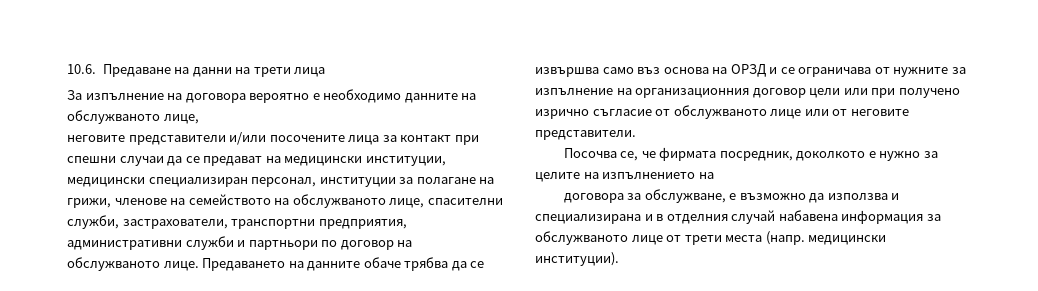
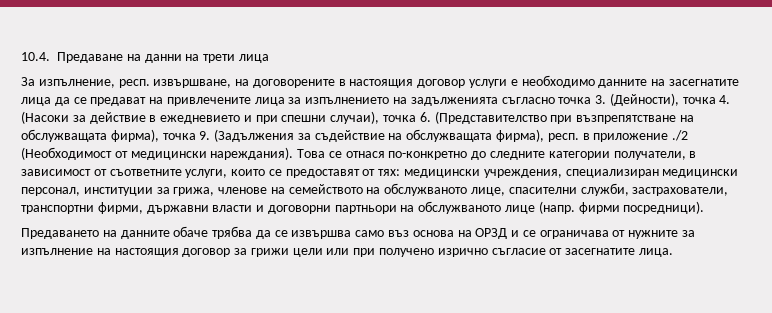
[67,64,96,74] 10.6. -> [21,52,50,61] 10.4.
[85,89,477,103] [67,110,199,124] [67,132,479,145] [67,156,446,166] [67,177,495,187] [67,198,111,208] изпълнение на договора вероятно е необходимо данните на обслужваното лице, // неговите представители и/или посочените лица за контакт при спешни случаи да се предават на медицински институции, медицински специализиран персонал, институции за полагане на грижи, -> [38,75,739,88] [21,93,731,106] [21,111,694,124] [21,129,689,142] [21,147,697,160] [21,169,739,178] [21,187,215,196] изпълнение, респ. извършване, на договорените в настоящия договор услуги е необходимо данните на засегнатите лица да се предават на привлечените лица за изпълнението на задълженията съгласно точка 3. (Дейности), точка 4. (Насоки за действие в ежедневието и при спешни случаи), точка 6. (Представителство при възпрепятстване на обслужващата фирма), точка 9. (Задължения за съдействие на обслужващата фирма), респ. в приложение ./2 (Необходимост от медицински нареждания). Това се отнася по-конкретно до следните категории получатели, в зависимост от съответните услуги, които се предоставят от тях: медицински учреждения, специализиран медицински персонал, институции за грижа,
[318,219,407,229] [67,236,413,250] [67,257,199,271] предприятия, административни служби и партньори по договор на обслужваното лице. -> [97,201,705,214] фирми, държавни власти и договорни партньори на обслужваното лице (напр. фирми посредници). //
[635,88,806,98] организационния договор -> [114,248,289,257] настоящия договор за грижи
[673,105,909,119] [535,130,636,140] [563,147,938,161] [535,172,714,182] [563,189,900,203] [535,210,941,224] [535,231,887,245] [535,252,619,266] обслужваното лице или от неговите представители. // Посочва се, че фирмата посредник, доколкото е нужно за целите на изпълнението на // договора за обслужване, е възможно да използва и специализирана и в отделния случай набавена информация за обслужваното лице от трети места (напр. медицински институции). -> [565,248,673,257] засегнатите лица.

